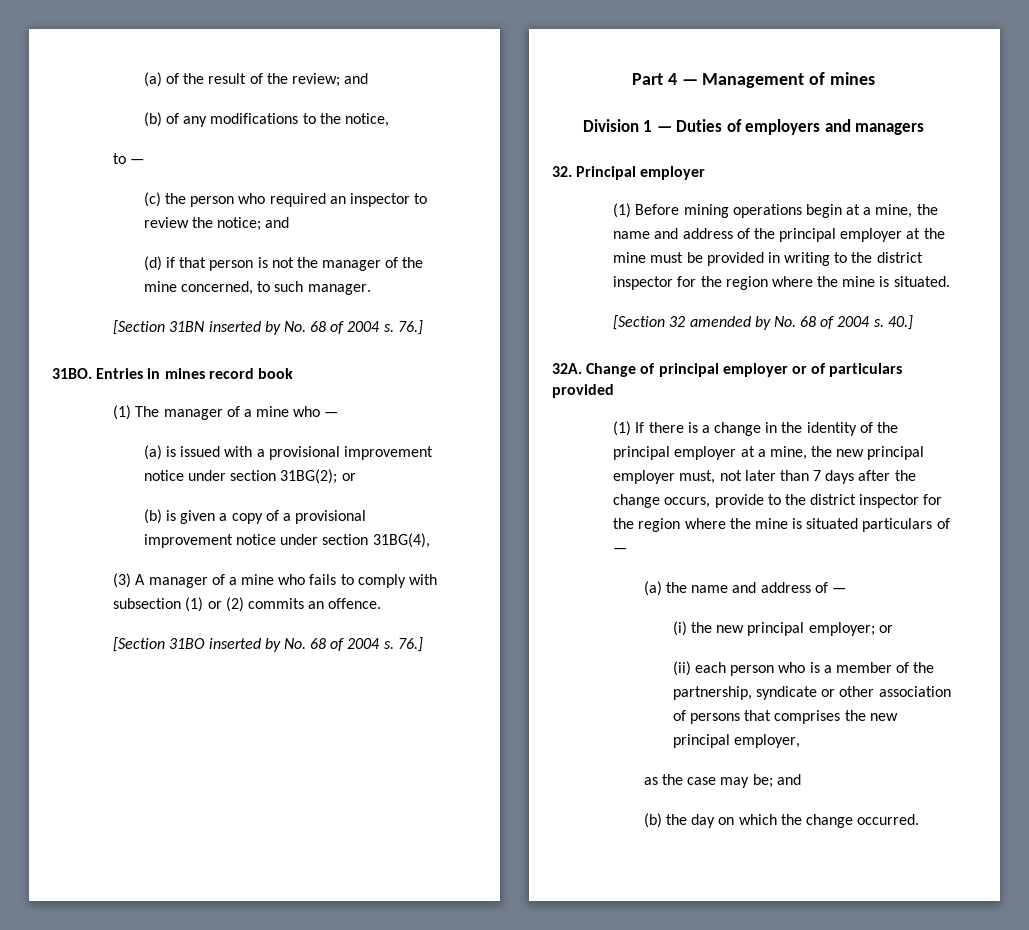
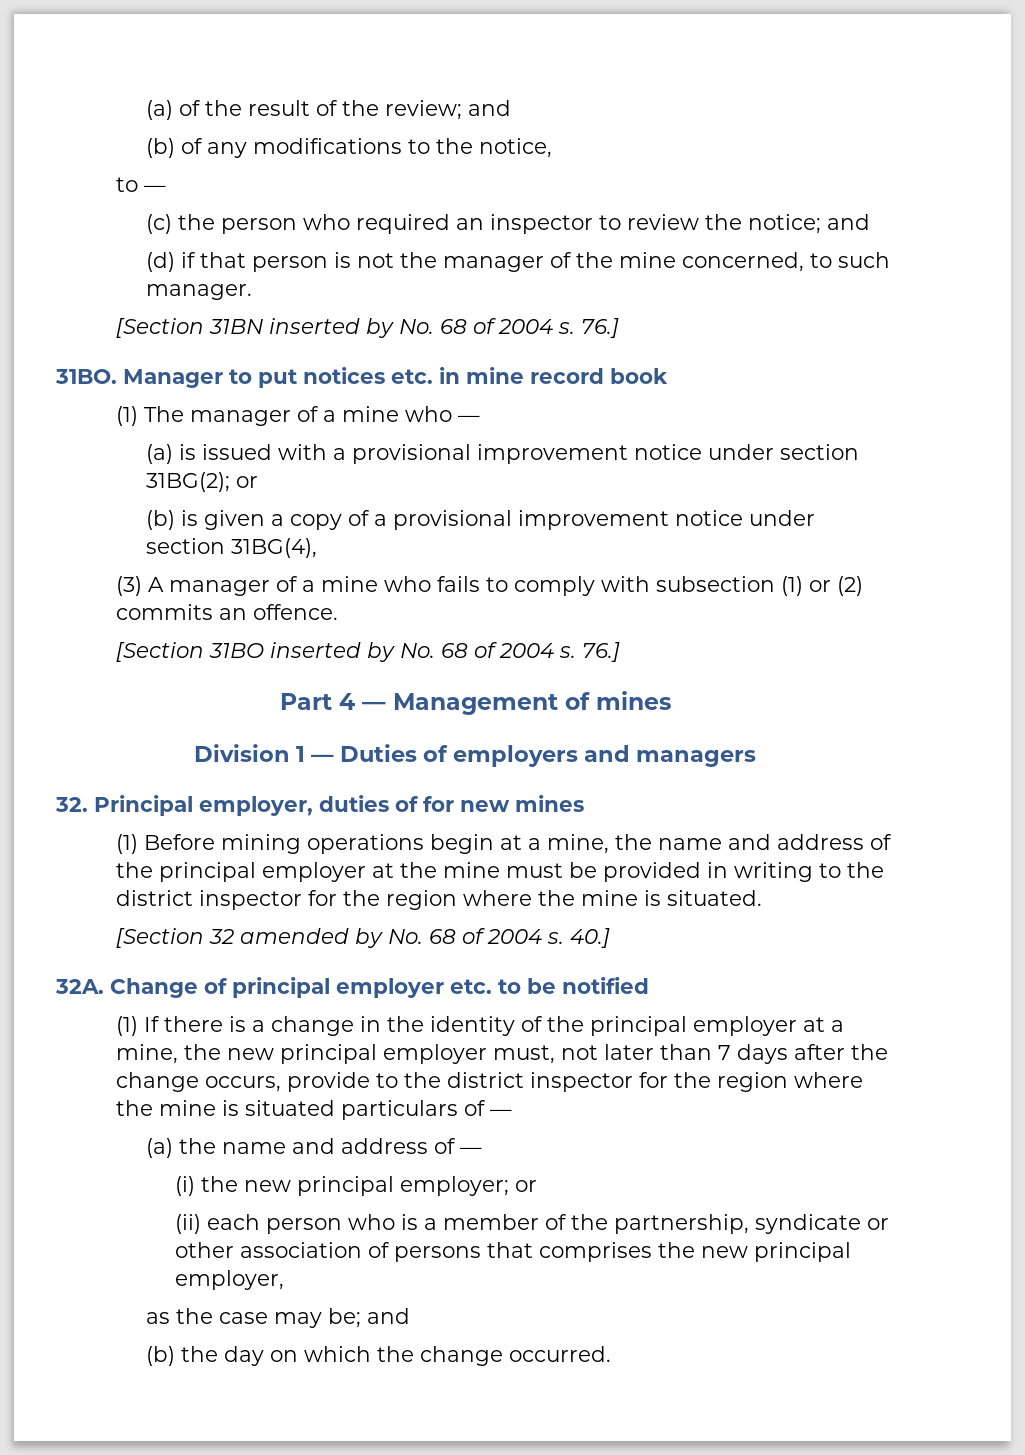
[96,368,205,379] Entries in mines -> [123,367,524,388] Manager to put notices etc. in mine
[640,166,706,180] employer -> [199,795,584,816] employer, duties of for new mines
[791,363,903,377] [552,384,614,398] or of particulars provided -> [450,977,649,994] etc. to be notified

